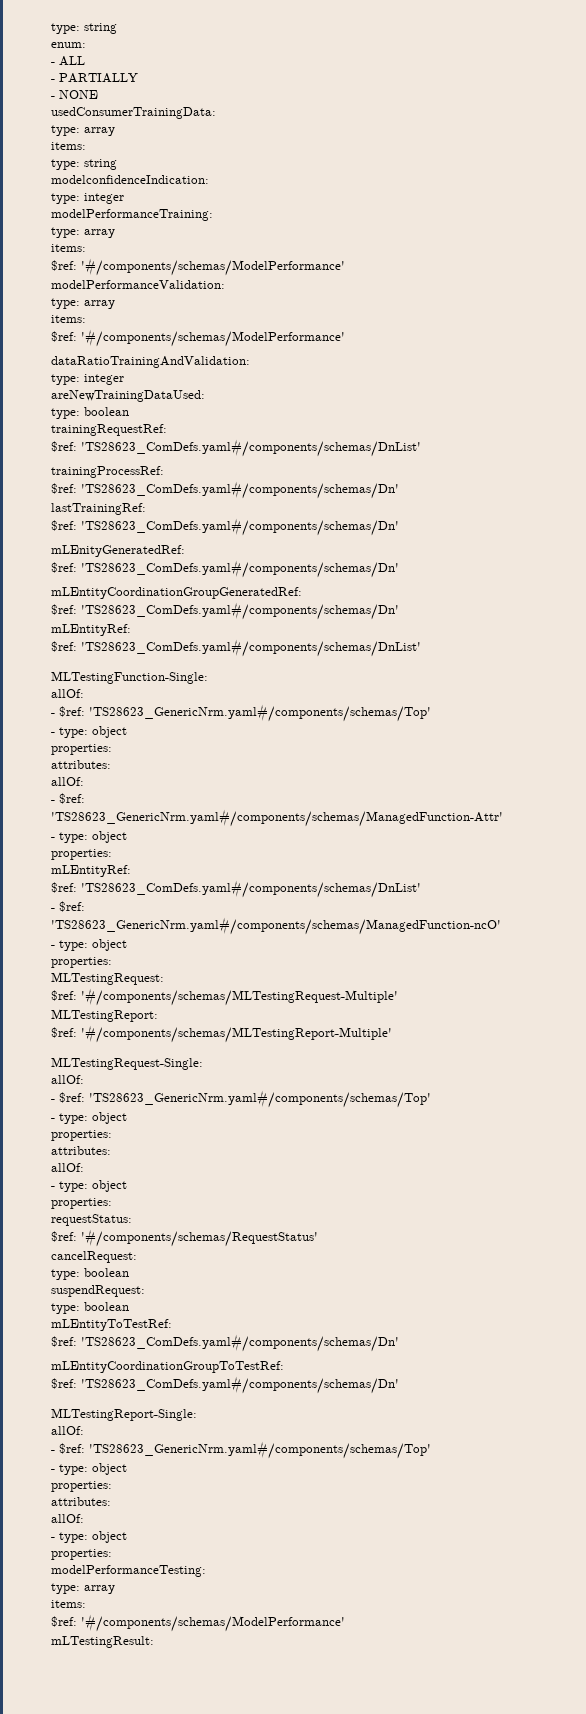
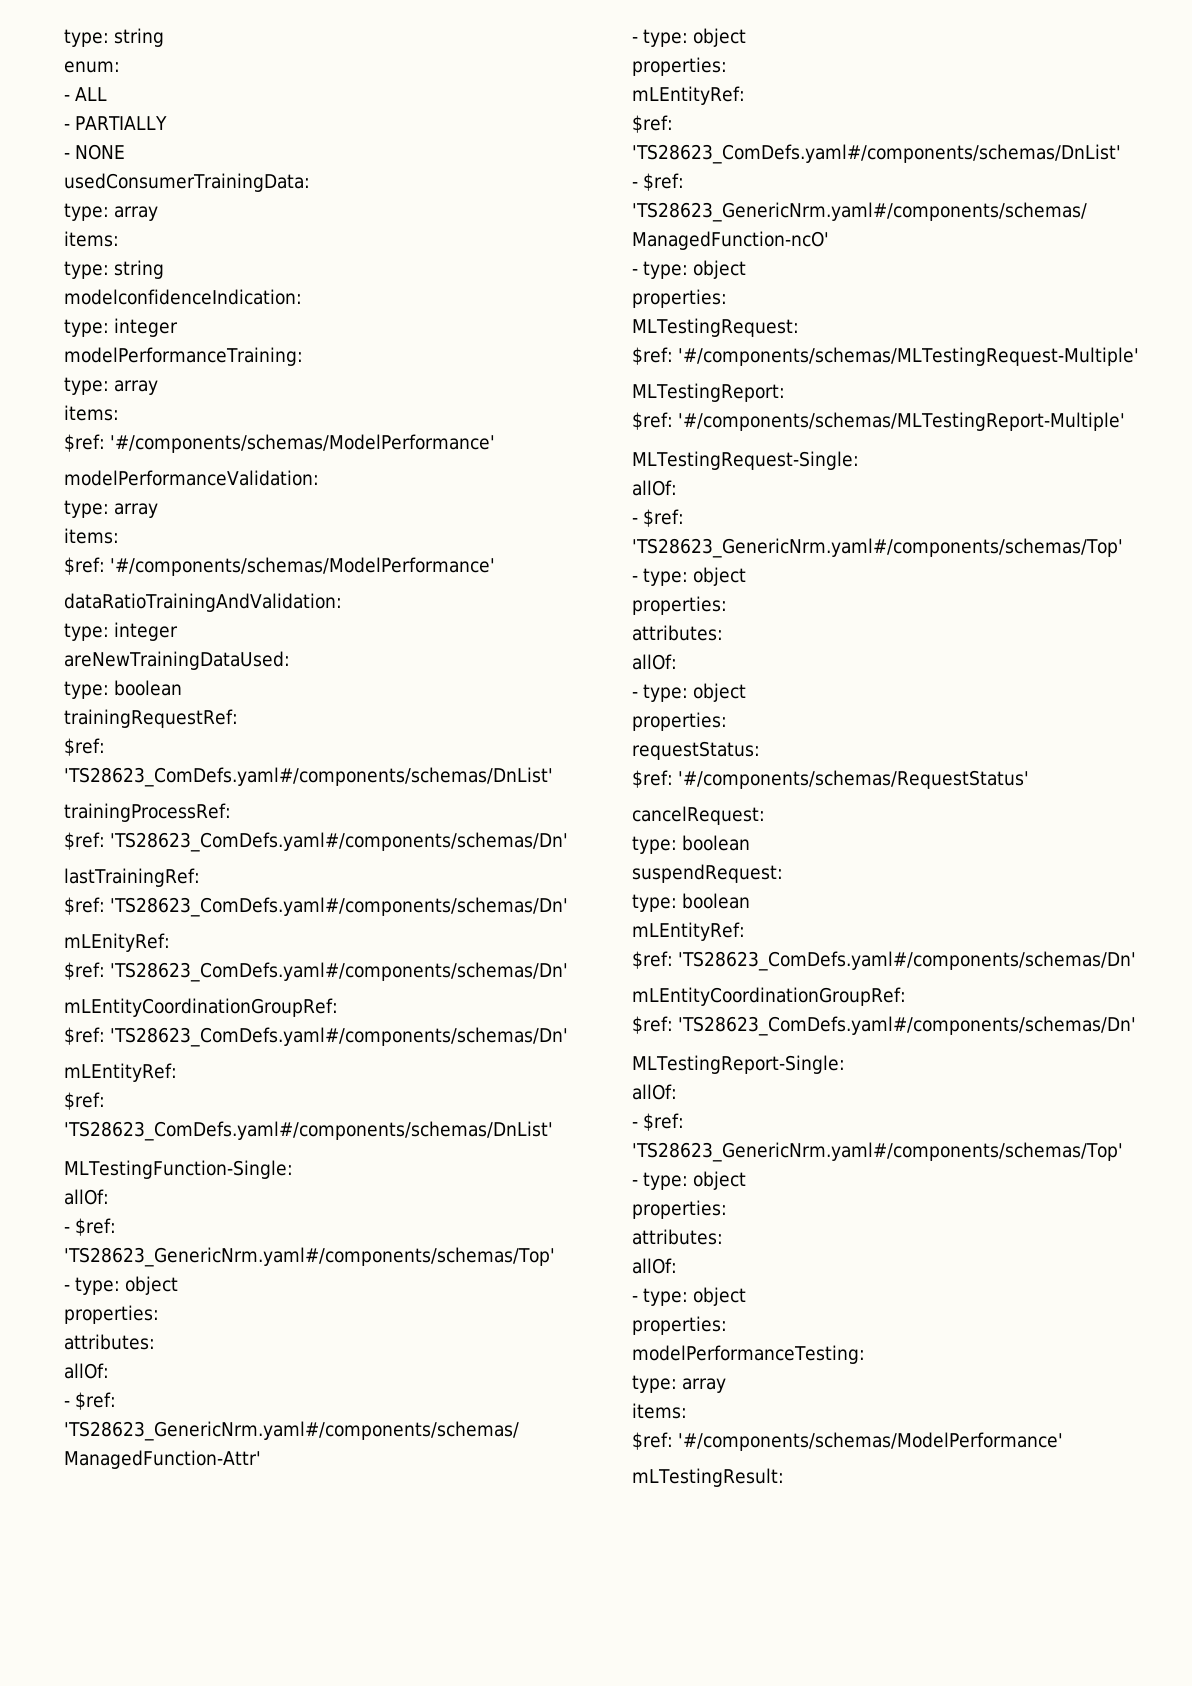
[51,545,185,557] [51,560,399,578] [51,587,302,599] mLEnityGeneratedRef: // $ref: 'TS28623_ComDefs.yaml#/components/schemas/Dn' // mLEntityCoordinationGroupGeneratedRef: -> [64,933,170,952] [64,962,569,982] [64,998,338,1017] mLEnityRef: // $ref: 'TS28623_ComDefs.yaml#/components/schemas/Dn' // mLEntityCoordinationGroupRef:
[51,1319,172,1331] [51,1334,399,1352] [51,1361,284,1373] mLEntityToTestRef: // $ref: 'TS28623_ComDefs.yaml#/components/schemas/Dn' // mLEntityCoordinationGroupToTestRef: -> [632,922,745,941] [632,951,1137,971] [632,987,906,1006] mLEntityRef: // $ref: 'TS28623_ComDefs.yaml#/components/schemas/Dn' // mLEntityCoordinationGroupRef:

